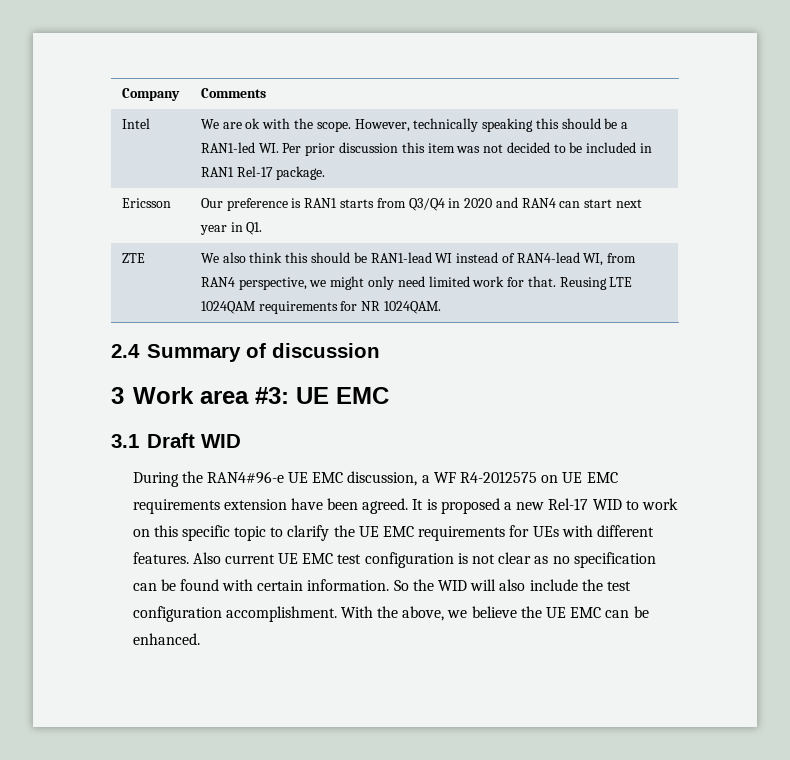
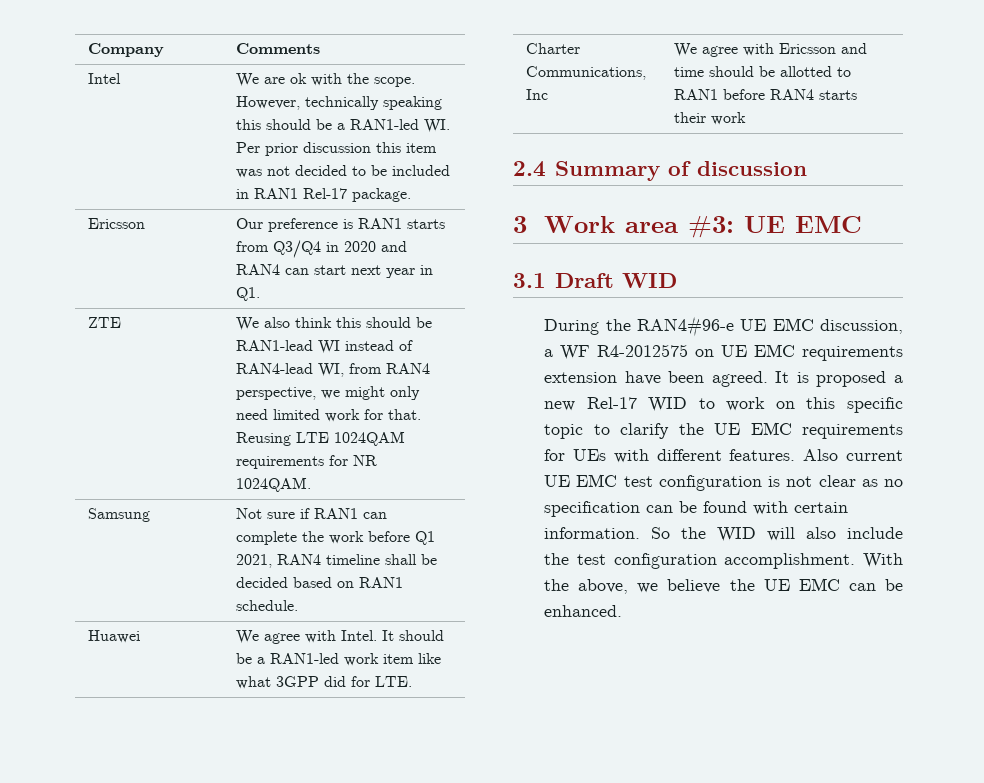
(441, 307) none -> [87,508,150,522] [235,508,387,519] [235,531,435,545] [235,554,437,568] [235,577,403,588] [235,600,298,611] [87,630,140,643] [235,630,444,644] [235,653,441,666] [235,676,412,689] [525,43,580,54] [525,66,646,80] [525,89,548,100] [673,43,867,57] [673,66,851,77] [673,89,857,100] [673,112,746,125] // Samsung | Not sure if RAN1 can complete the work before Q1 2021, RAN4 timeline shall be decided based on RAN1 schedule. // Huawei | We agree with Intel. It should be a RAN1-led work item like what 3GPP did for LTE. // Charter Communications, Inc | We agree with Ericsson and time should be allotted to RAN1 before RAN4 starts their work

